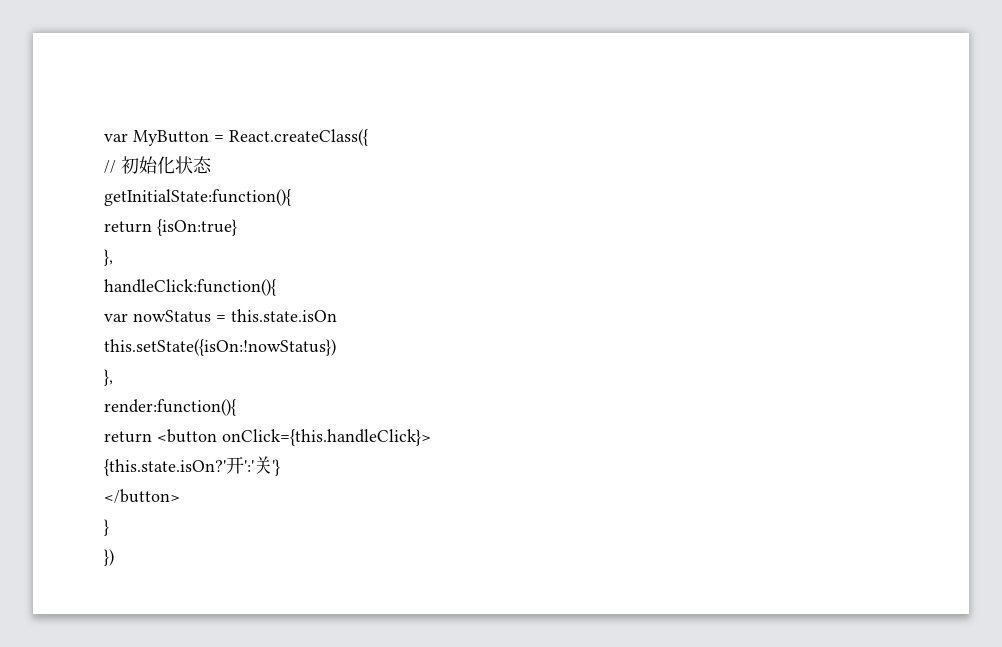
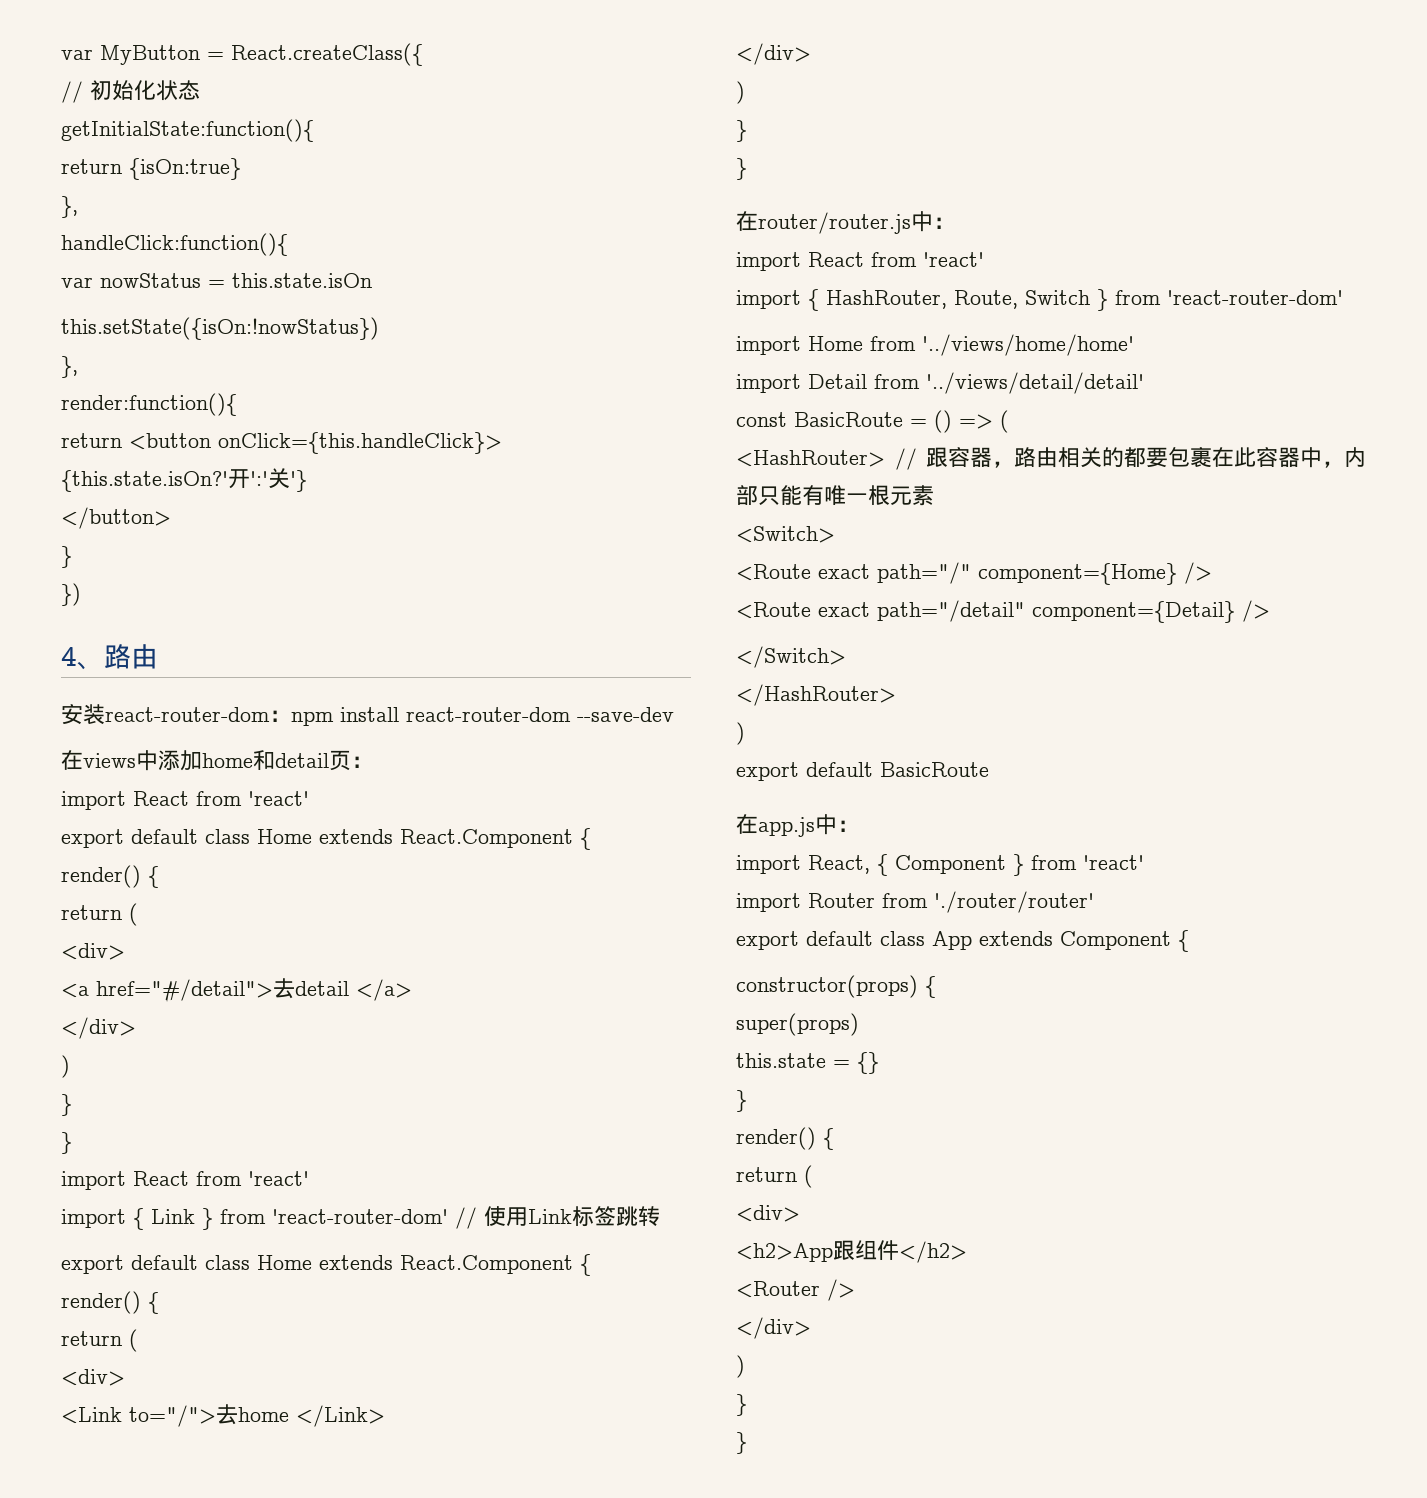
(114, 557) none -> [61,644,158,670] [61,704,674,726] [61,750,373,771] [61,791,309,810] [61,828,591,850] [61,865,159,888] [61,903,138,926] [61,943,125,960] [61,978,412,1003] [61,1017,136,1039] [61,1055,70,1078] [61,1094,72,1116] [61,1132,72,1154] [61,1171,309,1190] [61,1206,660,1230] [61,1254,591,1276] [61,1291,159,1314] [61,1329,138,1352] [61,1369,125,1386] [61,1404,385,1427] [736,43,811,65] [736,81,745,104] [736,120,747,142] [736,158,747,180] [736,211,955,234] [736,252,984,271] [736,289,1343,311] [736,334,1134,356] [736,372,1144,394] [736,410,1009,433] [736,446,1366,470] [736,485,934,506] [736,526,835,543] [736,562,1212,585] [736,600,1270,623] [736,646,846,668] [736,684,896,706] [736,722,745,745] [736,762,989,781] [736,814,859,837] [736,854,1144,876] [736,891,1094,913] [736,930,1189,952] [736,975,936,998] [736,1013,859,1036] [736,1052,879,1074] [736,1090,747,1112] [736,1127,834,1150] [736,1165,813,1188] [736,1205,800,1222] [736,1240,967,1263] [736,1279,855,1301] [736,1317,811,1339] [736,1355,745,1378] [736,1394,747,1416] [736,1432,747,1454] // 4、路由 // 安装react-router-dom：npm install react-router-dom --save-dev // 在views中添加home和detail页： // import React from 'react' // export default class Home extends React.Component { // render() { // return ( // <div> // <a href="#/detail">去detail </a> // </div> // ) // } // } // import React from 'react' // import { Link } from 'react-router-dom' // 使用Link标签跳转 // export default class Home extends React.Component { // render() { // return ( // <div> // <Link to="/">去home </Link> // </div> // ) // } // } // 在router/router.js中： // import React from 'react' // import { HashRouter, Route, Switch } from 'react-router-dom' // import Home from '../views/home/home' // import Detail from '../views/detail/detail' // const BasicRoute = () => ( // <HashRouter> // 跟容器，路由相关的都要包裹在此容器中，内部只能有唯一根元素 // <Switch> // <Route exact path="/" component={Home} /> // <Route exact path="/detail" component={Detail} /> // </Switch> // </HashRouter> // ) // export default BasicRoute // 在app.js中： // import React, { Component } from 'react' // import Router from './router/router' // export default class App extends Component { // constructor(props) { // super(props) // this.state = {} // } // render() { // return ( // <div> // <h2>App跟组件</h2> // <Router /> // </div> // ) // } // }

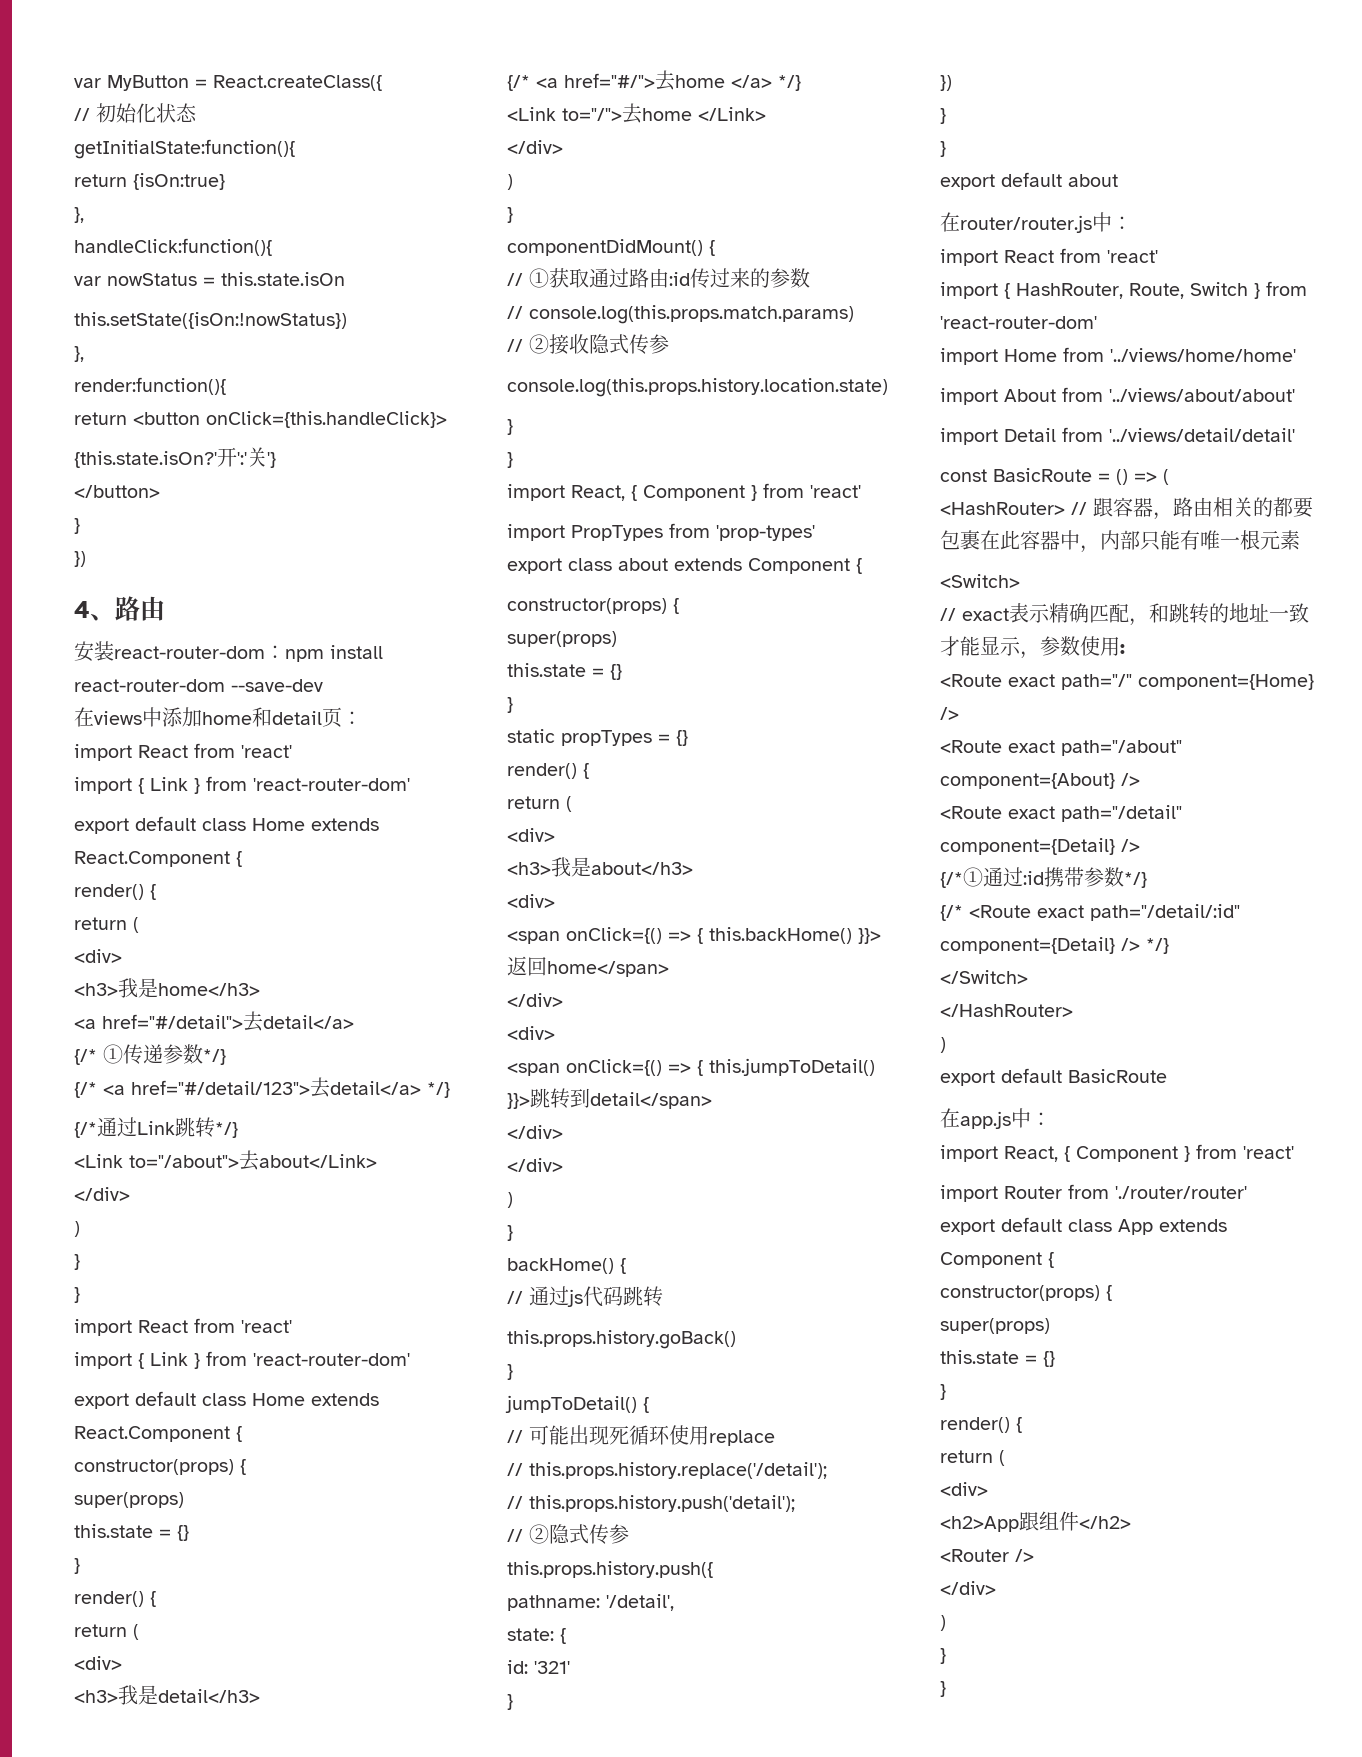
(309, 798) none -> [74,776,410,794] // import { Link } from 'react-router-dom'
(125, 951) none -> [74,978,260,998] // <h3>我是home</h3>
[295,979,412,1001] detail </a> -> [263,1015,354,1029] [74,1044,226,1065] [74,1077,450,1098] [74,1117,238,1138] [74,1150,377,1171] detail</a> // {/* ①传递参数*/} // {/* <a href="#/detail/123">去detail</a> */} // {/*通过Link跳转*/} // <Link to="/about">去about</Link>
[455,1206,660,1229] [61,1254,591,1276] [61,1291,159,1314] [61,1329,138,1352] [61,1369,125,1386] // 使用Link标签跳转 // export default class Home extends React.Component { // render() { // return ( // <div> -> [74,1391,379,1409] [74,1426,242,1442] [74,1459,246,1475] [74,1492,184,1508] [74,1524,189,1541] [74,1558,80,1574] [74,1591,156,1607] [74,1624,139,1640] [74,1656,122,1670] [74,1685,260,1705] [507,70,801,91] // export default class Home extends React.Component { // constructor(props) { // super(props) // this.state = {} // } // render() { // return ( // <div> // <h3>我是detail</h3> // {/* <a href="#/">去home </a> */}
[736,158,747,180] } -> [507,239,715,256] [507,268,810,288] [507,305,854,324] [507,334,669,355] [507,378,888,397] [507,419,513,435] [507,452,513,468] [507,483,861,501] [507,523,815,541] [507,558,862,574] [507,598,679,614] [507,631,617,647] [507,663,622,680] [507,697,513,713] [507,729,688,746] [507,763,589,779] [507,796,572,812] [507,828,555,842] [507,857,693,877] [507,894,555,908] [507,927,881,944] [507,956,669,977] [507,993,563,1007] [507,1026,555,1040] [507,1058,875,1076] [507,1088,712,1109] [507,1125,563,1139] [507,1158,563,1172] [507,1192,513,1208] [507,1225,513,1241] [507,1258,626,1274] [507,1286,663,1307] [507,1330,736,1349] [507,1364,513,1380] [505,1395,649,1413] [507,1425,775,1446] [507,1462,827,1479] [507,1495,795,1512] [507,1524,629,1544] [507,1561,713,1578] [507,1594,674,1611] [507,1628,566,1644] [507,1660,570,1674] [507,1694,513,1710] [940,75,952,91] [940,108,946,124] [940,141,946,157] [940,172,1118,190] componentDidMount() { // // ①获取通过路由:id传过来的参数 // // console.log(this.props.match.params) // // ②接收隐式传参 // console.log(this.props.history.location.state) // } // } // import React, { Component } from 'react' // import PropTypes from 'prop-types' // export class about extends Component { // constructor(props) { // super(props) // this.state = {} // } // static propTypes = {} // render() { // return ( // <div> // <h3>我是about</h3> // <div> // <span onClick={() => { this.backHome() }}>返回home</span> // </div> // <div> // <span onClick={() => { this.jumpToDetail() }}>跳转到detail</span> // </div> // </div> // ) // } // backHome() { // // 通过js代码跳转 // this.props.history.goBack() // } // jumpToDetail() { // // 可能出现死循环使用replace // // this.props.history.replace('/detail'); // // this.props.history.push('detail'); // // ②隐式传参 // this.props.history.push({ // pathname: '/detail', // state: { // id: '321' // } // }) // } // } // export default about
(1134, 345) none -> [940,387,1295,405] // import About from '../views/about/about'
(835, 534) none -> [940,603,1309,626] [940,636,1125,659] // // exact表示精确匹配，和跳转的地址一致才能显示，参数使用:
(1212, 573) none -> [940,740,1182,756] [940,773,1140,789] // <Route exact path="/about" component={About} />
(1270, 611) none -> [940,867,1147,888] [940,904,1240,921] [940,937,1169,954] // {/*①通过:id携带参数*/} // {/* <Route exact path="/detail/:id" component={Detail} /> */}

